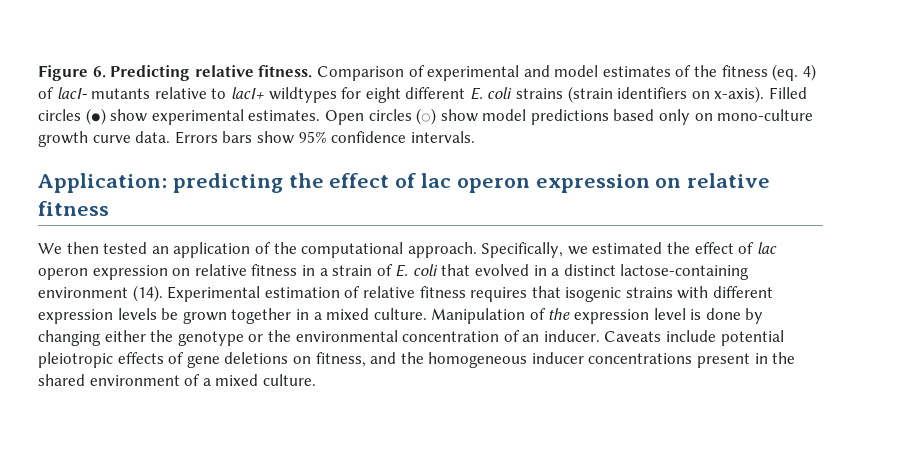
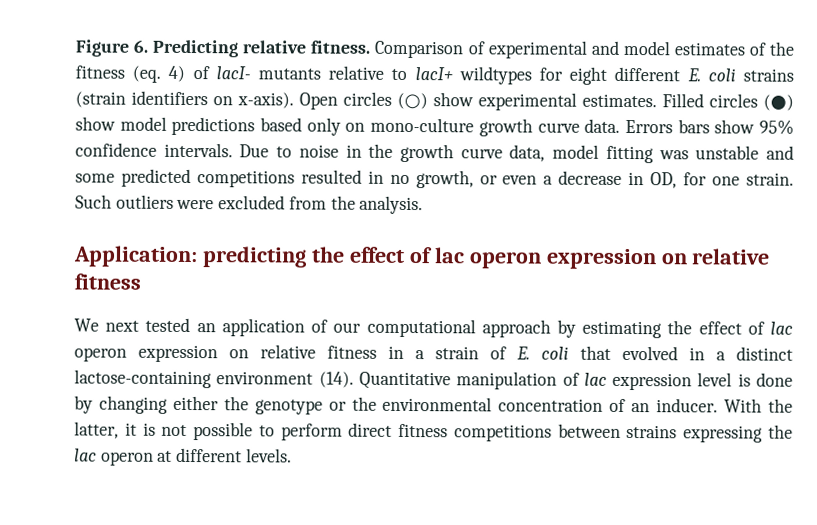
[769,87,808,99] [38,108,437,125] Filled circles (●) show experimental estimates. Open circles (○) -> [299,91,794,111] Open circles (○) show experimental estimates. Filled circles (●)
(475, 137) none -> [239,143,794,164] [75,168,794,189] [75,194,424,215] Due to noise in the growth curve data, model fitting was unstable and some predicted competitions resulted in no growth, or even a decrease in OD, for one strain. Such outliers were excluded from the analysis.
[66,242,99,254] then -> [105,320,140,332] next
[273,242,663,258] the computational approach. Specifically, we estimated -> [333,318,663,339] our computational approach by estimating
[167,286,774,302] [38,308,571,324] Experimental estimation of relative fitness requires that isogenic strains with different expression levels be grown together in a mixed culture. Manipulation of the -> [358,371,607,390] Quantitative manipulation of lac
[604,330,784,346] [38,352,796,368] [38,374,316,386] Caveats include potential pleiotropic effects of gene deletions on fitness, and the homogeneous inducer concentrations present in the shared environment of a mixed culture. -> [724,398,793,413] [74,421,793,443] [74,447,292,466] With the latter, it is not possible to perform direct fitness competitions between strains expressing the lac operon at different levels.

